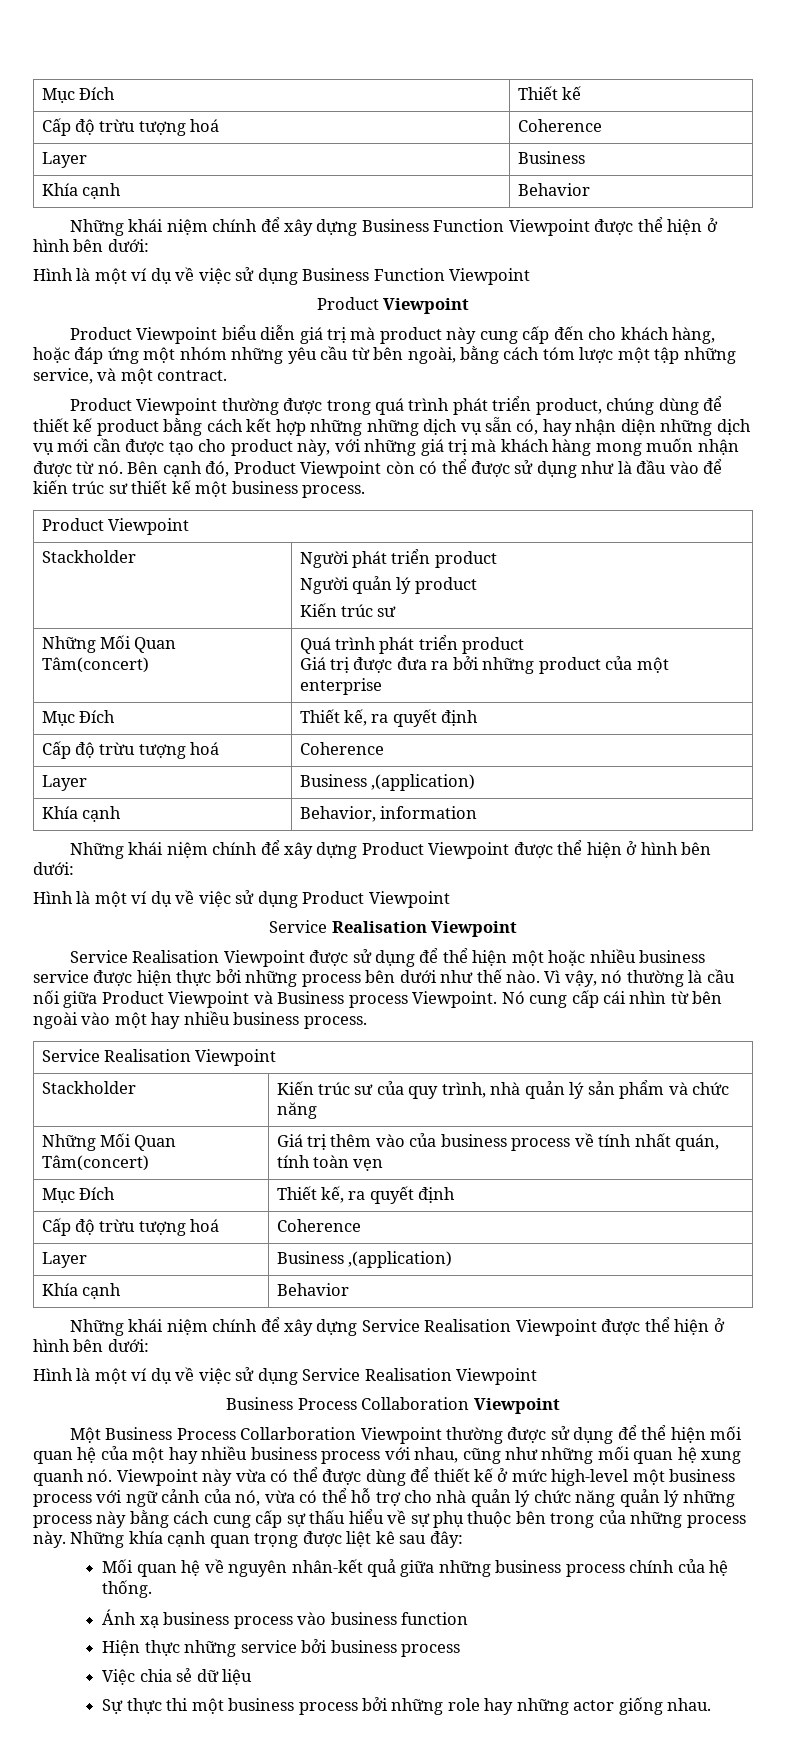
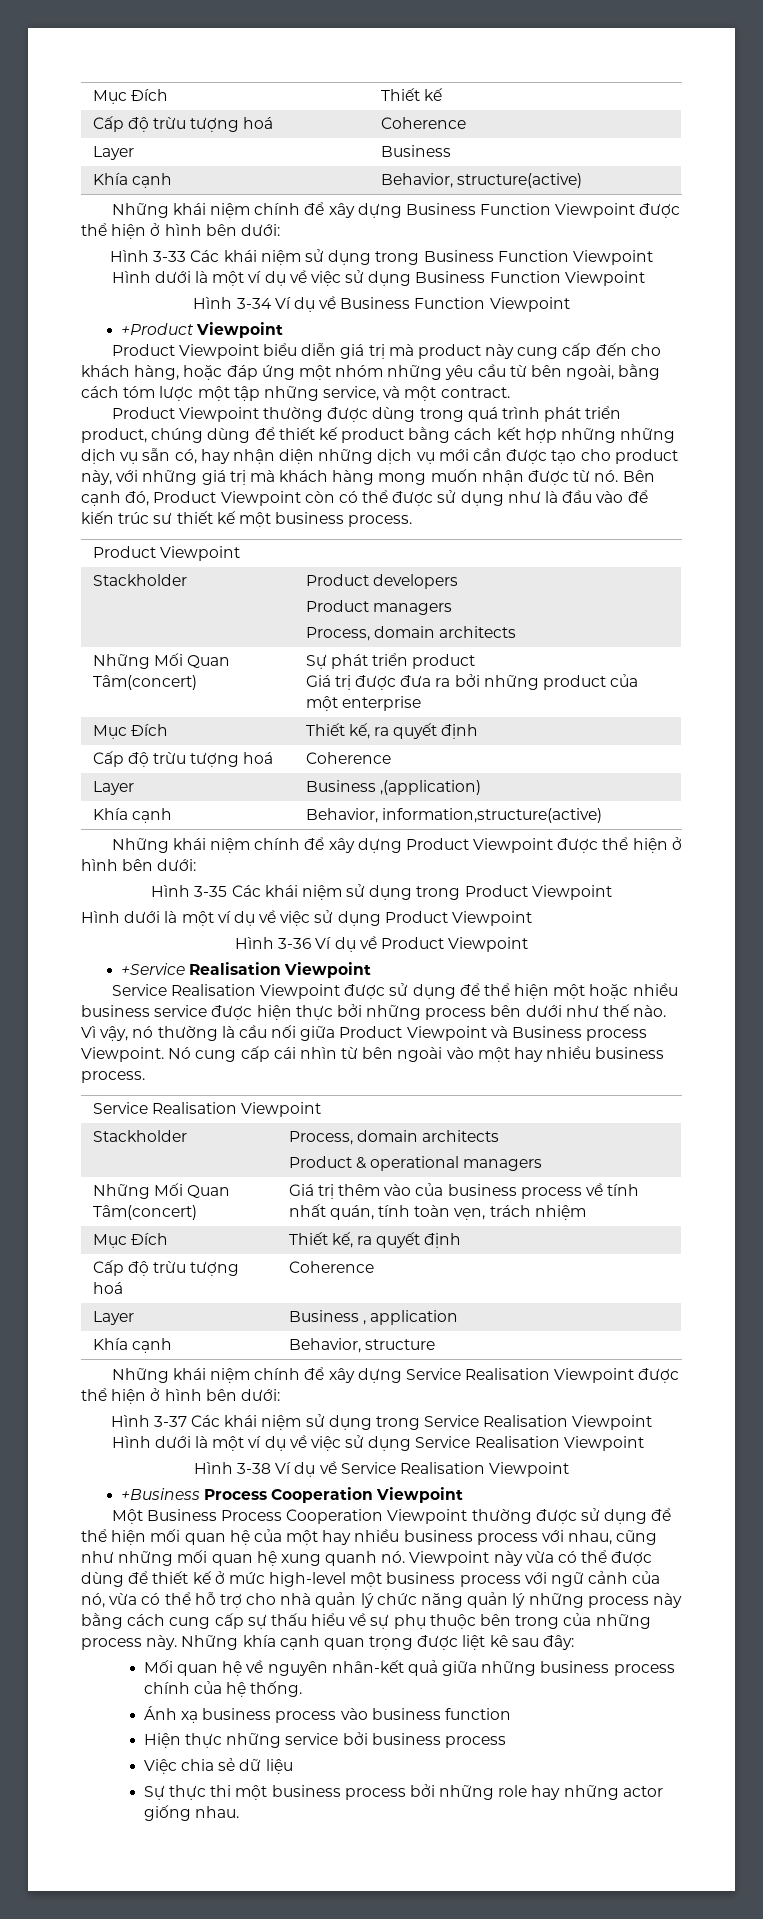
[517,183,590,196] Behavior -> [380,173,582,188] Behavior, structure(active)
[33,268,73,281] // Hình -> [110,249,653,265] [111,271,191,283] // Hình 3-33 Các khái niệm sử dụng trong Business Function Viewpoint // Hình dưới
[316,297,379,310] Product -> [193,296,570,312] [120,323,194,335] Hình 3-34 Ví dụ về Business Function Viewpoint // +Product
(323, 406) none -> [372,407,416,422] dùng
[299,549,497,568] [299,576,477,594] [299,603,397,617] [41,635,177,653] [41,657,149,673] [299,637,377,654] Người phát triển product // Người quản lý product // Kiến trúc sư // Những Mối Quan Tâm(concert) | Quá trình -> [305,574,458,589] [305,600,452,615] [305,626,517,641] [92,653,231,669] [92,675,197,690] [305,654,327,669] Product developers // Product managers // Process, domain architects // Những Mối Quan Tâm(concert) | Sự
[380,806,478,819] information -> [381,808,602,823] information,structure(active)
[33,891,73,904] // Hình -> [151,884,612,900] [81,911,161,923] // Hình 3-35 Các khái niệm sử dụng trong Product Viewpoint // Hình dưới
[269,920,328,933] Service -> [234,936,529,952] [120,963,185,975] Hình 3-36 Ví dụ về Product Viewpoint // +Service
[276,1080,730,1099] [276,1102,317,1119] Kiến trúc sư của quy trình, nhà quản lý sản phẩm và chức năng -> [288,1130,500,1145] [288,1156,543,1171] Process, domain architects // Product & operational managers
[353,1159,384,1171] vẹn -> [454,1205,586,1220] vẹn, trách nhiệm
[348,1251,453,1268] [41,1283,122,1299] [276,1283,349,1296] ,(application) // Khía cạnh | Behavior -> [362,1310,459,1325] [92,1338,172,1353] [288,1338,435,1353] , application // Khía cạnh | Behavior, structure
[33,1368,73,1381] // Hình -> [110,1414,653,1430] [111,1436,191,1448] // Hình 3-37 Các khái niệm sử dụng trong Service Realisation Viewpoint // Hình dưới
[226,1397,470,1410] Business Process Collaboration -> [193,1461,570,1477] [120,1487,374,1503] Hình 3-38 Ví dụ về Service Realisation Viewpoint // +Business Process Cooperation
[240,1427,357,1440] Collarboration -> [286,1509,384,1524] Cooperation

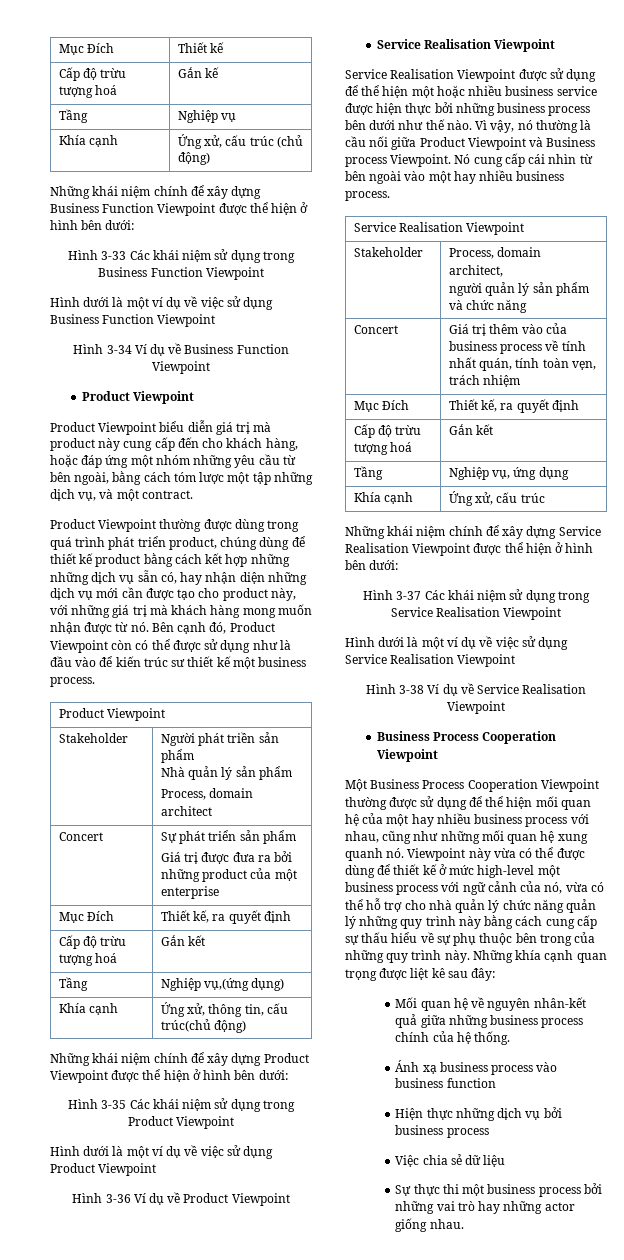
[380,117,466,129] [92,146,134,160] [380,145,451,157] [92,173,172,188] [380,173,582,188] Coherence // Layer | Business // Khía cạnh | Behavior, structure(active) -> [177,67,220,78] [58,109,88,123] [177,110,237,123] [58,135,119,147] [177,134,303,149] [177,152,210,165] Gắn kế // Tầng | Nghiệp vụ // Khía cạnh | Ứng xử, cấu trúc (chủ động)
[120,323,194,335] +Product -> [81,391,130,401] Product
[323,386,380,401] service, -> [50,489,97,501] dịch vụ,
[92,574,187,586] [305,574,458,589] [305,600,452,615] [305,626,517,641] [92,653,231,669] [92,675,197,690] Stackholder | Product developers // Product managers // Process, domain architects // Những Mối Quan Tâm(concert) -> [58,733,128,743] [160,732,279,746] [160,749,194,763] [160,766,292,780] [160,788,254,800] [160,806,212,816] [58,832,103,841] Stakeholder | Người phát triền sản phẩm // Nhà quản lý sản phẩm // Process, domain architect // Concert
[412,654,476,669] product -> [239,830,296,844] sản phẩm
[305,752,391,764] [92,781,134,795] [305,780,481,795] [92,808,172,823] [305,808,602,823] Coherence // Layer | Business ,(application) // Khía cạnh | Behavior, information,structure(active) -> [160,935,206,946] [58,977,88,991] [160,978,285,991] [58,1003,119,1015] [160,1002,288,1017] [160,1019,247,1033] Gắn kết // Tầng | Nghiệp vụ,(ứng dụng) // Khía cạnh | Ứng xử, thông tin, cấu trúc(chủ động)
[120,963,185,975] +Service -> [376,39,421,49] Service
(422, 1012) none -> [497,103,546,113] business
[92,1130,187,1142] [288,1130,500,1145] [288,1156,543,1171] [92,1183,231,1199] [92,1205,197,1220] Stackholder | Process, domain architects // Product & operational managers // Những Mối Quan Tâm(concert) -> [353,247,423,257] [448,247,542,259] [448,265,503,277] [448,282,589,296] [448,299,528,313] [353,325,398,334] Stakeholder | Process, domain architect, // người quản lý sản phẩm và chức năng // Concert
[288,1261,374,1273] [92,1311,134,1325] [288,1310,459,1325] [92,1338,172,1353] [288,1338,435,1353] Coherence // Layer | Business , application // Khía cạnh | Behavior, structure -> [448,424,494,435] [353,466,383,480] [448,467,569,480] [353,492,414,504] [448,491,545,506] Gắn kết // Tầng | Nghiệp vụ, ứng dụng // Khía cạnh | Ứng xử, cấu trúc
[120,1488,200,1500] +Business -> [376,731,430,741] Business
[587,1596,649,1608] process -> [400,916,456,929] quy trình
[81,1638,142,1650] process -> [386,950,442,963] quy trình
[285,1733,339,1745] service -> [497,1108,541,1120] dịch vụ
[498,1785,528,1797] role -> [436,1201,475,1211] vai trò

